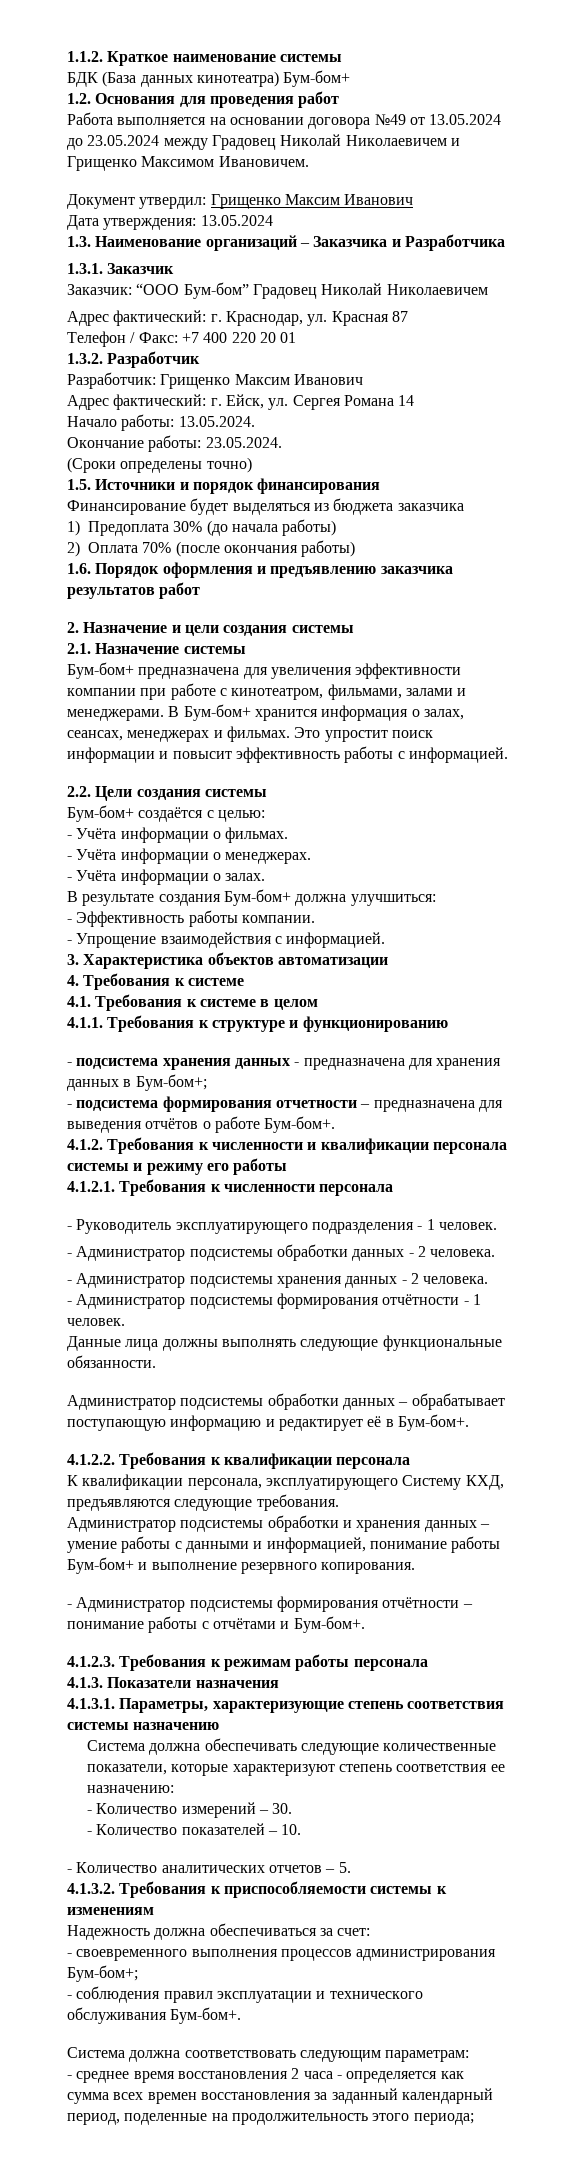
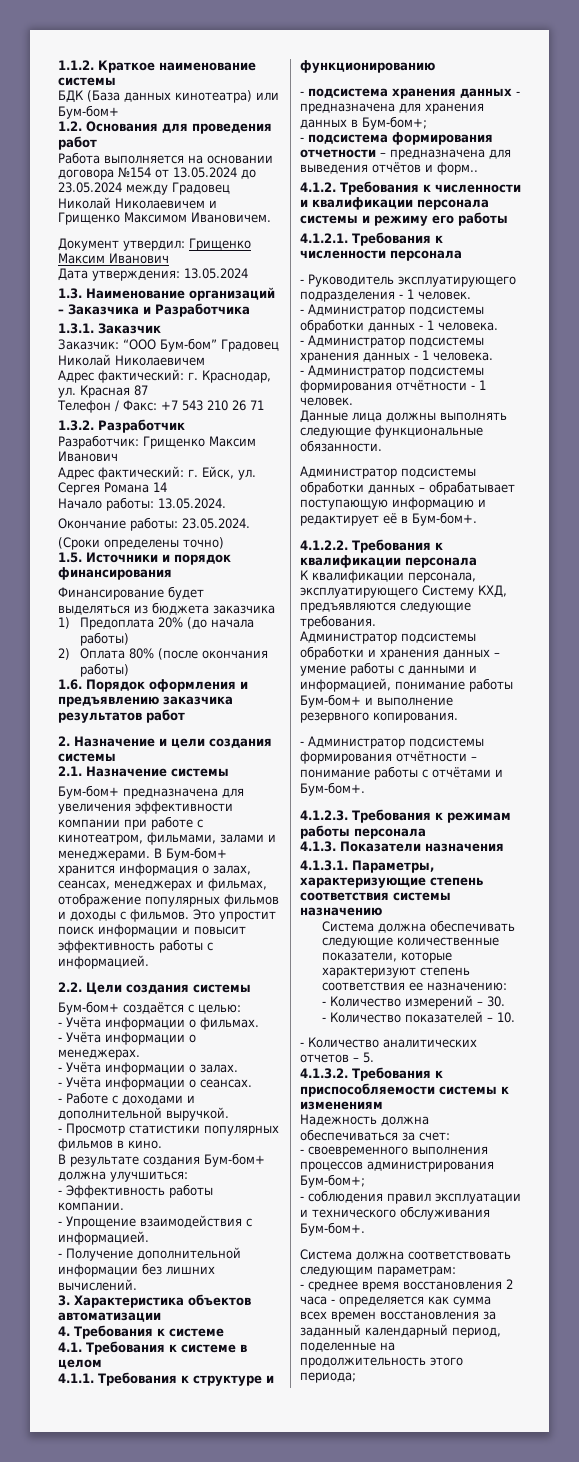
(279, 79) none -> [256,92,279,100] или
[374,114,406,125] №49 -> [118,167,151,178] №154
[203,332,297,343] 400 220 20 01 -> [182,400,264,411] 543 210 26 71
[173,521,203,532] 30% -> [157,617,183,628] 20%
[142,542,172,553] 70% -> [128,648,154,659] 80%
[226,726,290,742] фильмах. -> [208,878,267,891] [58,893,279,907] [58,909,189,922] фильмах, отображение популярных фильмов и доходы с фильмов.
(266, 877) none -> [58,1077,252,1090] [58,1092,195,1105] [58,1107,229,1121] [58,1123,279,1136] [58,1138,162,1151] // - Учёта информации о сеансах. // - Работе с доходами и дополнительной выручкой. // - Просмотр статистики популярных фильмов в кино.
(386, 940) none -> [58,1247,241,1261] [58,1263,215,1277] [58,1279,137,1291] // - Получение дополнительной информации без лишних вычислений.
[202,1116,336,1133] о работе Бум-бом+. -> [425,162,478,175] и форм..
[417,1246,426,1257] 2 -> [427,320,434,330] 1
[410,1273,419,1284] 2 -> [422,350,429,360] 1

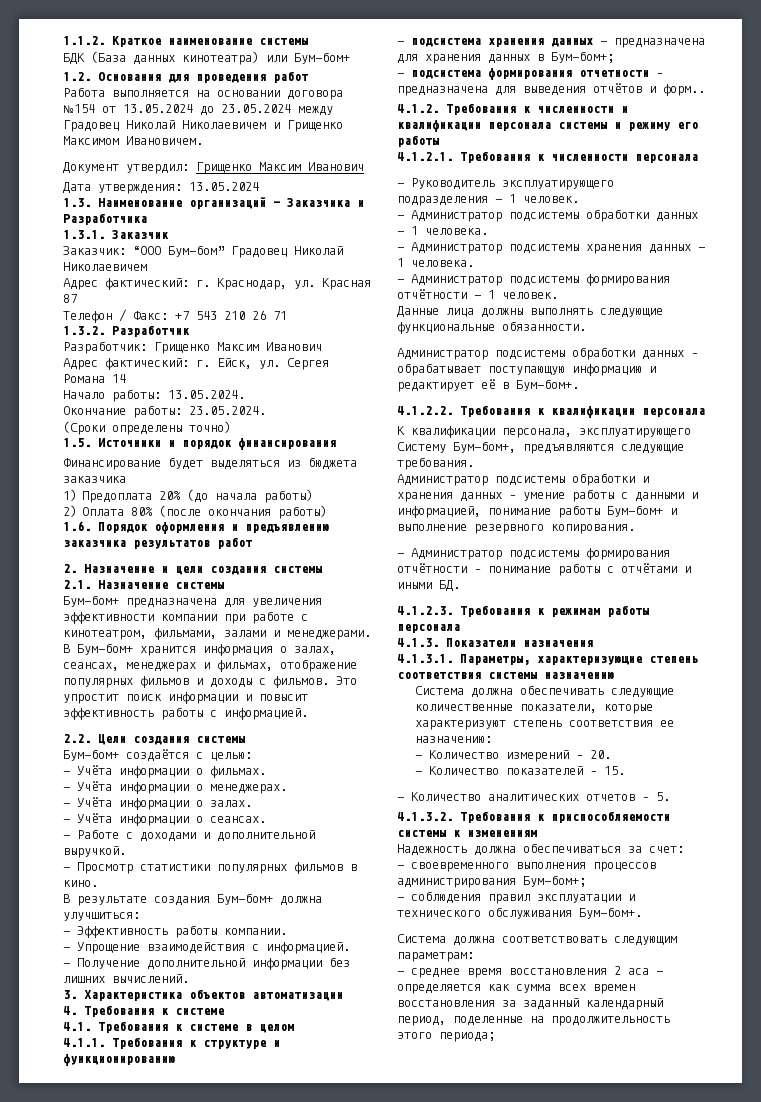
[478,585,507,598] КХД, -> [453,441,516,453] Бум-бом+,
[300,782,365,796] Бум-бом+. -> [397,580,460,592] иными БД.
[486,996,505,1007] 30. -> [589,750,611,759] 20.
[496,1012,515,1023] 10. -> [603,766,625,775] 15.
[300,1296,327,1305] часа -> [628,968,649,975] аса

